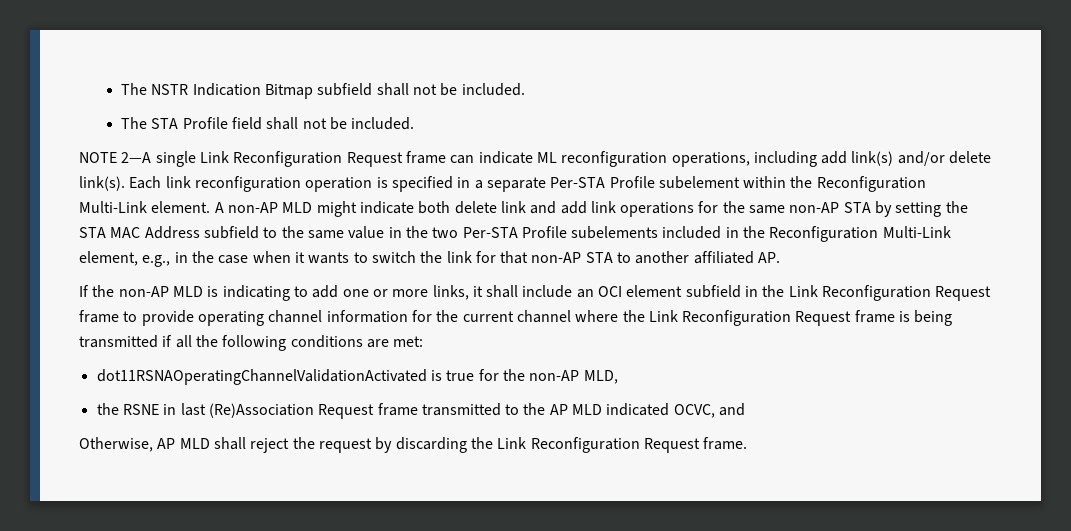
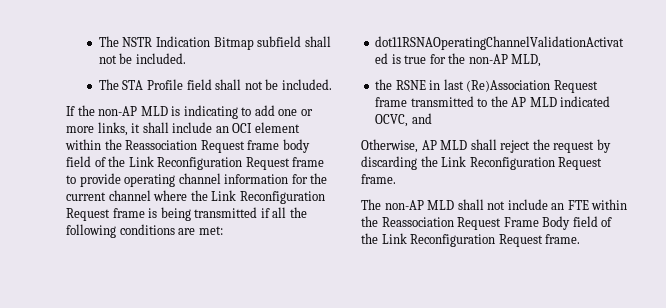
[79,151,992,167] [79,176,926,192] [79,201,968,217] [79,226,951,242] [79,251,781,267] // NOTE 2—A single Link Reconfiguration Request frame can indicate ML reconfiguration operations, including add link(s) and/or delete link(s). Each link reconfiguration operation is specified in a separate Per-STA Profile subelement within the Reconfiguration Multi-Link element. A non-AP MLD might indicate both delete link and add link operations for the same non-AP STA by setting the STA MAC Address subfield to the same value in the two Per-STA Profile subelements included in the Reconfiguration Multi-Link element, e.g., in the case when it wants to switch the link for that non-AP STA to another affiliated AP. -> (332, 84) none
[685,285,759,298] subfield in -> [65,139,310,153] [66,156,106,167] within the Reassociation Request frame body field of
(748, 443) none -> [361,199,628,210] [361,216,613,230] [361,233,581,247] // The non-AP MLD shall not include an FTE within the Reassociation Request Frame Body field of the Link Reconfiguration Request frame.

